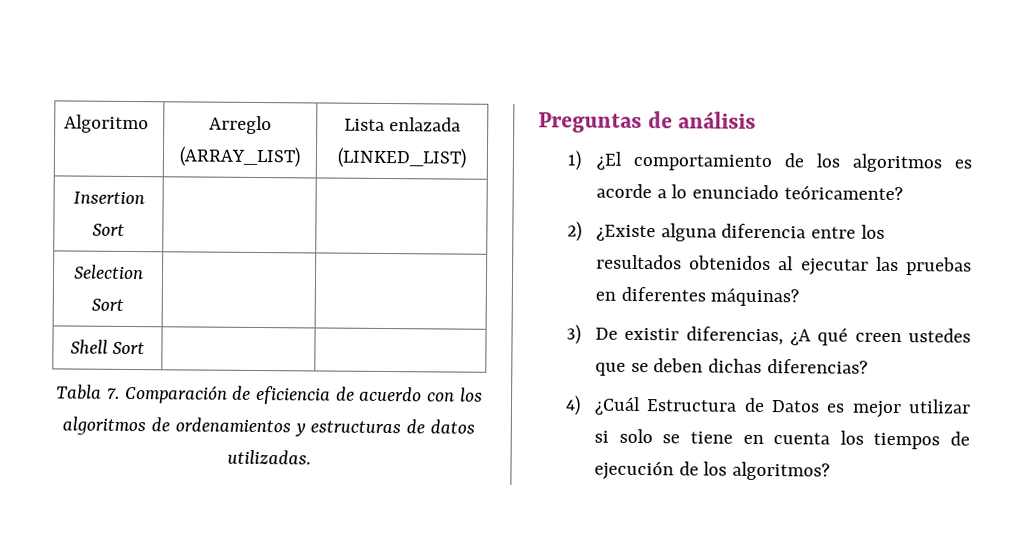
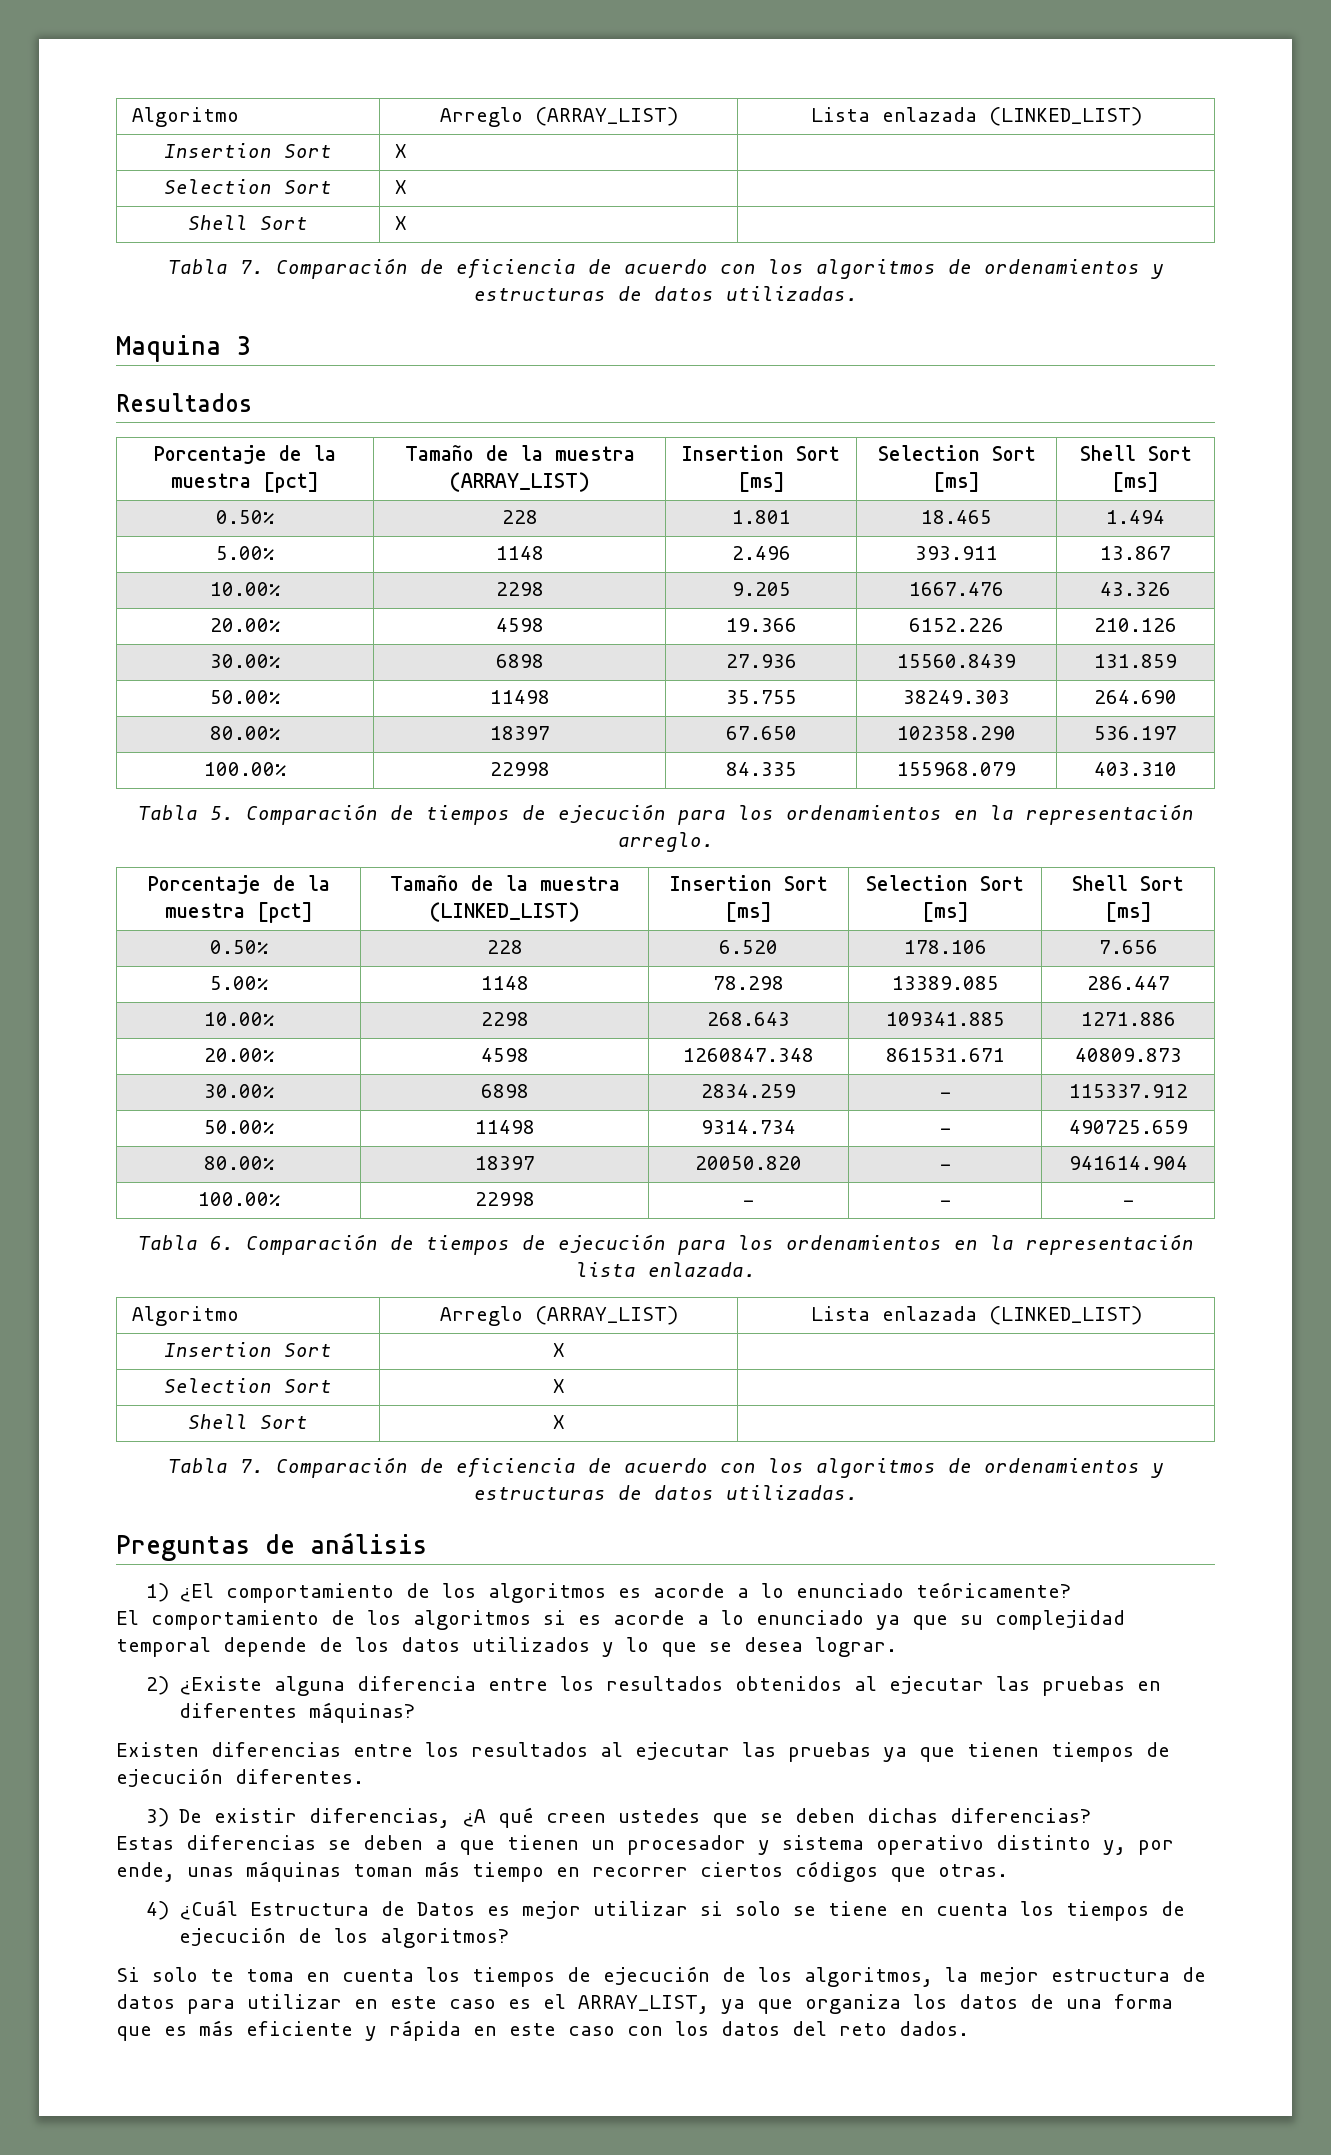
[63,114,149,134] [209,115,272,135] [179,146,301,168] [343,117,462,132] [337,147,467,169] [72,191,145,205] [92,223,125,236] [72,264,144,280] [91,298,124,311] [69,339,146,355] Algoritmo | Arreglo (ARRAY_LIST) | Lista enlazada (LINKED_LIST) // Insertion Sort | | // Selection Sort | | // Shell Sort | -> [132,107,240,127] [439,107,678,127] [810,107,1142,126] [164,143,332,158] [395,144,408,158] [164,179,332,194] [395,180,408,194] [188,215,308,230] [395,216,408,230] [167,258,1164,279] [473,286,858,301] [116,335,251,362] [116,393,252,412] [154,445,336,465] [171,472,319,493] [404,445,635,461] [449,472,590,492] [682,445,840,461] [737,472,785,492] [877,445,1036,461] [933,472,980,492] [1079,445,1192,461] [1112,472,1159,492] [216,510,274,524] [501,510,538,524] [731,510,791,524] [921,510,992,524] [1106,510,1165,524] [216,546,274,560] [495,546,544,560] [731,546,791,560] [915,546,998,560] [1100,546,1171,560] [210,582,280,596] [495,582,544,596] [731,582,791,596] [909,582,1004,596] [1100,582,1171,596] [210,618,280,632] [495,618,544,632] [725,618,797,632] [909,618,1004,632] [1094,618,1177,632] [210,654,280,668] [495,654,544,668] [725,654,797,668] [897,654,1016,668] [1094,654,1177,668] [210,690,280,704] [489,690,550,704] [725,690,797,704] [903,690,1010,704] [1094,690,1177,704] [210,726,280,740] [489,726,550,740] [725,726,797,740] [897,726,1016,740] [1094,726,1177,740] [204,762,286,776] [489,762,550,776] [725,762,797,776] [897,762,1016,776] [1094,762,1177,776] [137,804,1194,825] [617,832,714,852] [147,875,330,895] [164,902,313,923] [389,875,620,891] [429,902,580,922] [669,875,828,891] [725,902,772,922] [866,875,1024,891] [921,902,969,922] [1072,875,1184,891] [1104,902,1152,922] [209,940,268,954] [486,940,523,954] [719,940,778,954] [903,940,987,954] [1098,940,1158,954] [209,976,268,990] [480,976,529,990] [713,976,784,990] [891,976,999,990] [1086,976,1170,990] [203,1012,274,1026] [480,1012,529,1026] [707,1012,790,1026] [885,1012,1005,1026] [1080,1012,1176,1026] [203,1048,274,1062] [480,1048,529,1062] [683,1048,814,1062] [885,1048,1005,1062] [1074,1048,1182,1062] [203,1084,274,1098] [480,1084,529,1098] [701,1084,796,1098] [939,1092,951,1098] [1068,1084,1188,1098] [203,1120,274,1134] [474,1120,535,1134] [701,1120,796,1134] [939,1128,951,1134] [1068,1120,1188,1134] [203,1156,274,1170] [474,1156,535,1170] [695,1156,802,1170] [939,1164,951,1170] [1068,1156,1188,1170] [197,1192,280,1206] [474,1192,535,1206] [743,1200,754,1206] [939,1200,951,1206] [1122,1200,1134,1206] [137,1234,1194,1255] [575,1262,756,1277] [132,1306,240,1326] [439,1306,678,1326] [810,1306,1142,1325] [164,1342,332,1357] [552,1343,565,1357] [164,1378,332,1393] [552,1379,565,1393] [188,1414,308,1429] [552,1415,565,1429] Algoritmo | Arreglo (ARRAY_LIST) | Lista enlazada (LINKED_LIST) // Insertion Sort | X | // Selection Sort | X | // Shell Sort | X | // Tabla 7. Comparación de eficiencia de acuerdo con los algoritmos de ordenamientos y estructuras de datos utilizadas. // Maquina 3 // Resultados // Porcentaje de la muestra [pct] | Tamaño de la muestra (ARRAY_LIST) | Insertion Sort [ms] | Selection Sort [ms] | Shell Sort [ms] // 0.50% | 228 | 1.801 | 18.465 | 1.494 // 5.00% | 1148 | 2.496 | 393.911 | 13.867 // 10.00% | 2298 | 9.205 | 1667.476 | 43.326 // 20.00% | 4598 | 19.366 | 6152.226 | 210.126 // 30.00% | 6898 | 27.936 | 15560.8439 | 131.859 // 50.00% | 11498 | 35.755 | 38249.303 | 264.690 // 80.00% | 18397 | 67.650 | 102358.290 | 536.197 // 100.00% | 22998 | 84.335 | 155968.079 | 403.310 // Tabla 5. Comparación de tiempos de ejecución para los ordenamientos en la representación arreglo. // Porcentaje de la muestra [pct] | Tamaño de la muestra (LINKED_LIST) | Insertion Sort [ms] | Selection Sort [ms] | Shell Sort [ms] // 0.50% | 228 | 6.520 | 178.106 | 7.656 // 5.00% | 1148 | 78.298 | 13389.085 | 286.447 // 10.00% | 2298 | 268.643 | 109341.885 | 1271.886 // 20.00% | 4598 | 1260847.348 | 861531.671 | 40809.873 // 30.00% | 6898 | 2834.259 | - | 115337.912 // 50.00% | 11498 | 9314.734 | - | 490725.659 // 80.00% | 18397 | 20050.820 | - | 941614.904 // 100.00% | 22998 | - | - | - // Tabla 6. Comparación de tiempos de ejecución para los ordenamientos en la representación lista enlazada. // Algoritmo | Arreglo (ARRAY_LIST) | Lista enlazada (LINKED_LIST) // Insertion Sort | X | // Selection Sort | X | // Shell Sort | X
(903, 193) none -> [116,1610,1125,1630] [116,1637,897,1657] // El comportamiento de los algoritmos si es acorde a lo enunciado ya que su complejidad temporal depende de los datos utilizados y lo que se desea lograr.
(800, 297) none -> [116,1742,1170,1762] [116,1768,364,1787] // Existen diferencias entre los resultados al ejecutar las pruebas ya que tienen tiempos de ejecución diferentes.
(868, 366) none -> [116,1835,1174,1855] [116,1861,1008,1882] // Estas diferencias se deben a que tienen un procesador y sistema operativo distinto y, por ende, unas máquinas toman más tiempo en recorrer ciertos códigos que otras.
(831, 471) none -> [116,1966,1206,1987] [116,1994,1173,2014] [116,2020,969,2041] // Si solo te toma en cuenta los tiempos de ejecución de los algoritmos, la mejor estructura de datos para utilizar en este caso es el ARRAY_LIST, ya que organiza los datos de una forma que es más eficiente y rápida en este caso con los datos del reto dados.

